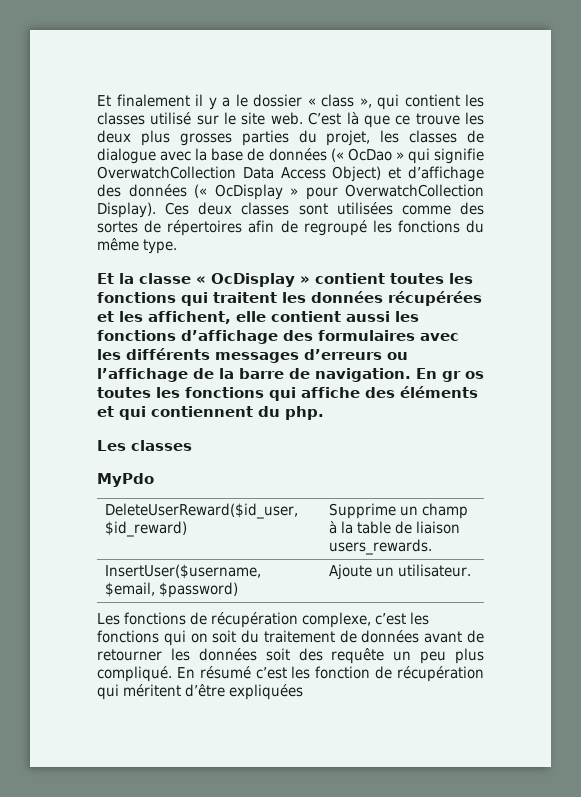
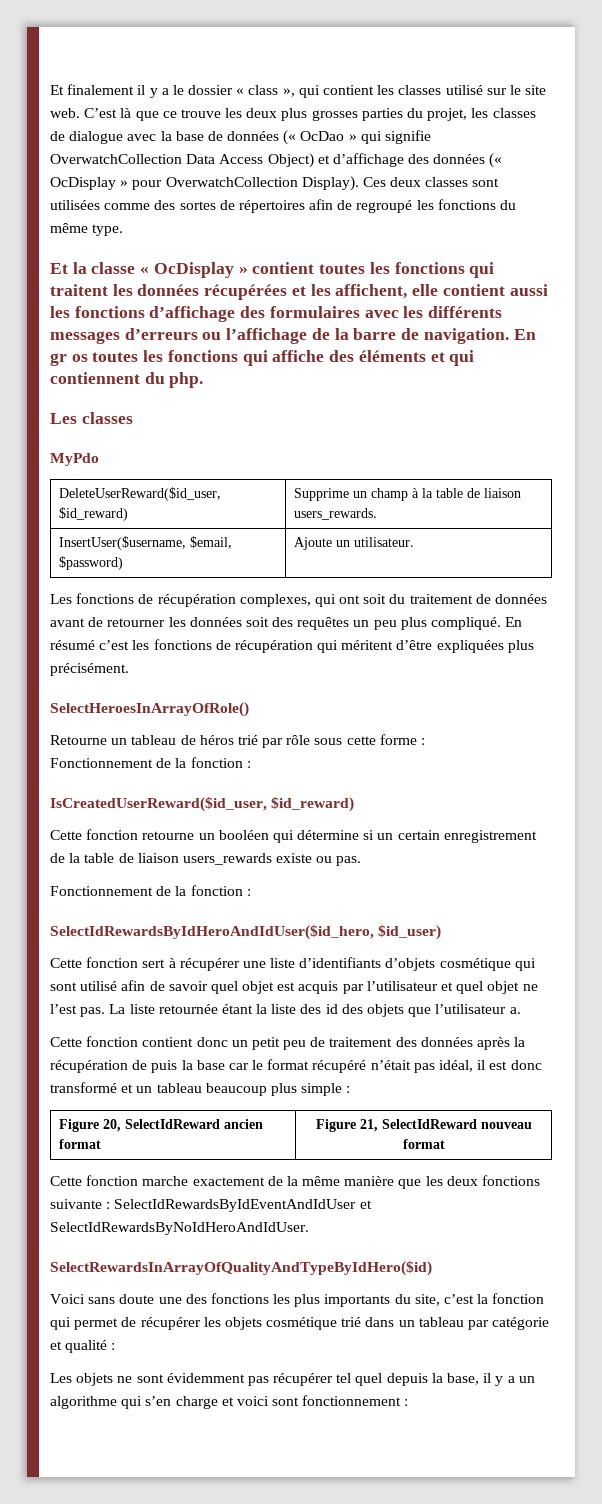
[302,612,429,628] [97,630,208,646] complexe, c’est les fonctions qui on -> [239,594,361,607] complexes, qui ont
[331,648,385,664] requête -> [297,617,350,630] requêtes
[315,666,371,679] fonction -> [153,639,212,650] fonctions
(303, 692) none -> [507,640,534,653] [50,663,129,676] [50,702,249,717] [50,734,426,748] [50,757,251,768] [50,797,355,812] [50,829,537,843] [50,853,362,866] [50,885,251,896] [50,925,442,940] [50,957,536,971] [50,980,538,994] [50,1004,521,1017] [50,1036,526,1050] [50,1059,542,1073] [50,1082,351,1096] [58,1119,263,1132] [58,1139,101,1149] [315,1119,532,1132] [402,1139,445,1149] [50,1175,541,1189] [50,1199,372,1212] [50,1222,309,1235] [50,1261,432,1276] [50,1293,545,1307] [50,1317,550,1330] [50,1340,116,1353] [50,1373,535,1386] [50,1395,409,1409] plus précisément. // SelectHeroesInArrayOfRole() // Retourne un tableau de héros trié par rôle sous cette forme : // Fonctionnement de la fonction : // IsCreatedUserReward($id_user, $id_reward) // Cette fonction retourne un booléen qui détermine si un certain enregistrement de la table de liaison users_rewards existe ou pas. // Fonctionnement de la fonction : // SelectIdRewardsByIdHeroAndIdUser($id_hero, $id_user) // Cette fonction sert à récupérer une liste d’identifiants d’objets cosmétique qui sont utilisé afin de savoir quel objet est acquis par l’utilisateur et quel objet ne l’est pas. La liste retournée étant la liste des id des objets que l’utilisateur a. // Cette fonction contient donc un petit peu de traitement des données après la récupération de puis la base car le format récupéré n’était pas idéal, il est donc transformé et un tableau beaucoup plus simple : // Figure 20, SelectIdReward ancien format | Figure 21, SelectIdReward nouveau format // Cette fonction marche exactement de la même manière que les deux fonctions suivante : SelectIdRewardsByIdEventAndIdUser et SelectIdRewardsByNoIdHeroAndIdUser. // SelectRewardsInArrayOfQualityAndTypeByIdHero($id) // Voici sans doute une des fonctions les plus importants du site, c’est la fonction qui permet de récupérer les objets cosmétique trié dans un tableau par catégorie et qualité : // Les objets ne sont évidemment pas récupérer tel quel depuis la base, il y a un algorithme qui s’en charge et voici sont fonctionnement :

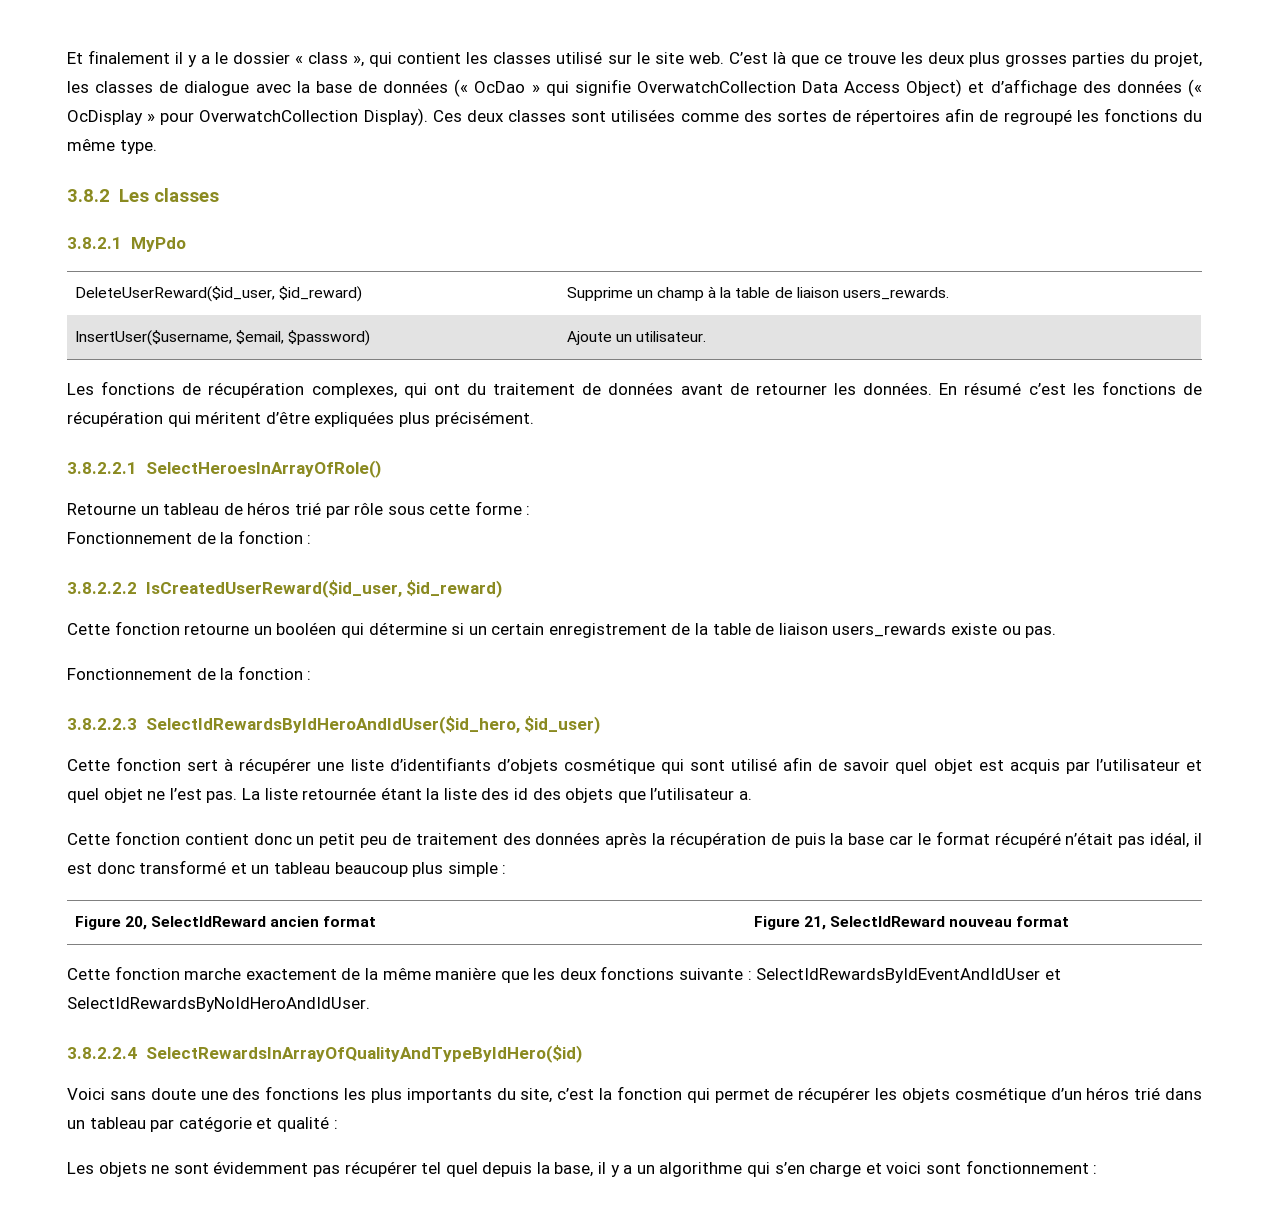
[50,262,495,278] [50,284,548,300] [50,306,503,322] [50,328,536,344] [50,350,475,366] [50,372,204,388] Et la classe « OcDisplay » contient toutes les fonctions qui traitent les données récupérées et les affichent, elle contient aussi les fonctions d’affichage des formulaires avec les différents messages d’erreurs ou l’affichage de la barre de navigation. En gr os toutes les fonctions qui affiche des éléments et qui contiennent du php. // -> [67,189,110,202] 3.8.2
(133, 418) none -> [67,237,122,249] 3.8.2.1
[363,594,387,604] soit -> (460, 389) none
[189,617,502,630] données soit des requêtes un peu plus compliqué. -> [863,382,933,395] données.
(129, 669) none -> [67,462,137,474] 3.8.2.2.1
(251, 764) none -> [67,582,137,594] 3.8.2.2.2
(251, 892) none -> [67,718,137,730] 3.8.2.2.3
(309, 1228) none -> [67,1047,137,1059] 3.8.2.2.4
(338, 1323) none -> [1050,1087,1130,1100] d’un héros

